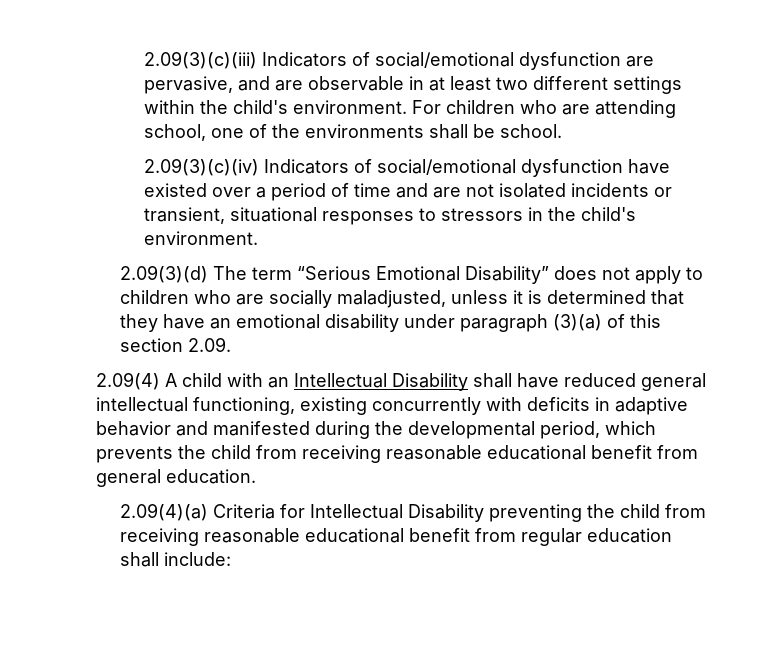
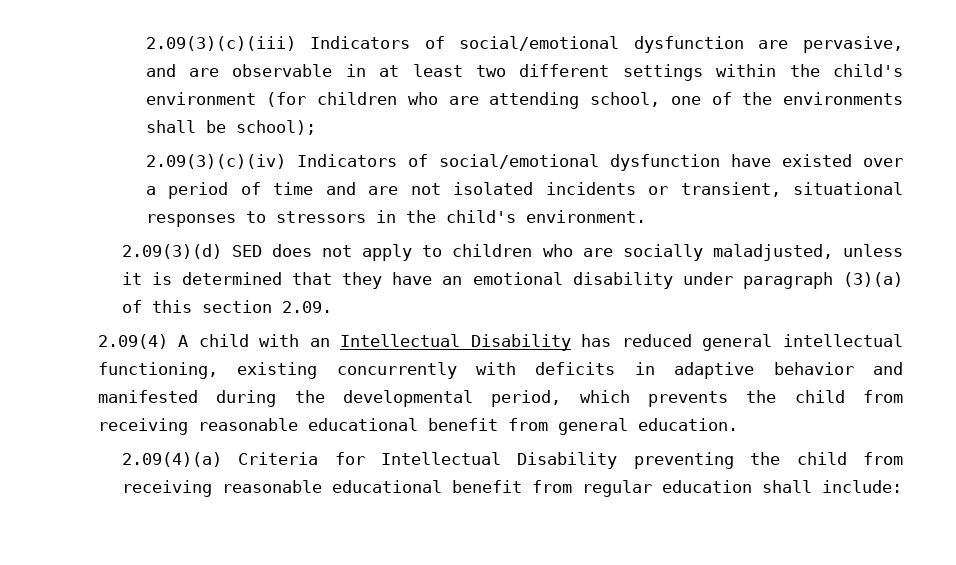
[292,100,441,114] environment. For -> [145,92,307,107] environment (for
[499,124,562,138] school. -> [235,120,316,135] school);
[213,266,550,284] The term “Serious Emotional Disability” -> [231,245,262,257] SED
[473,373,560,388] shall have -> [581,334,612,347] has

